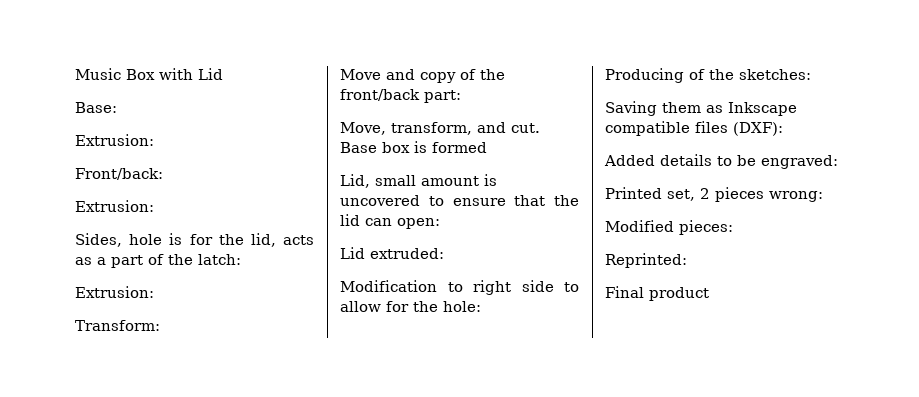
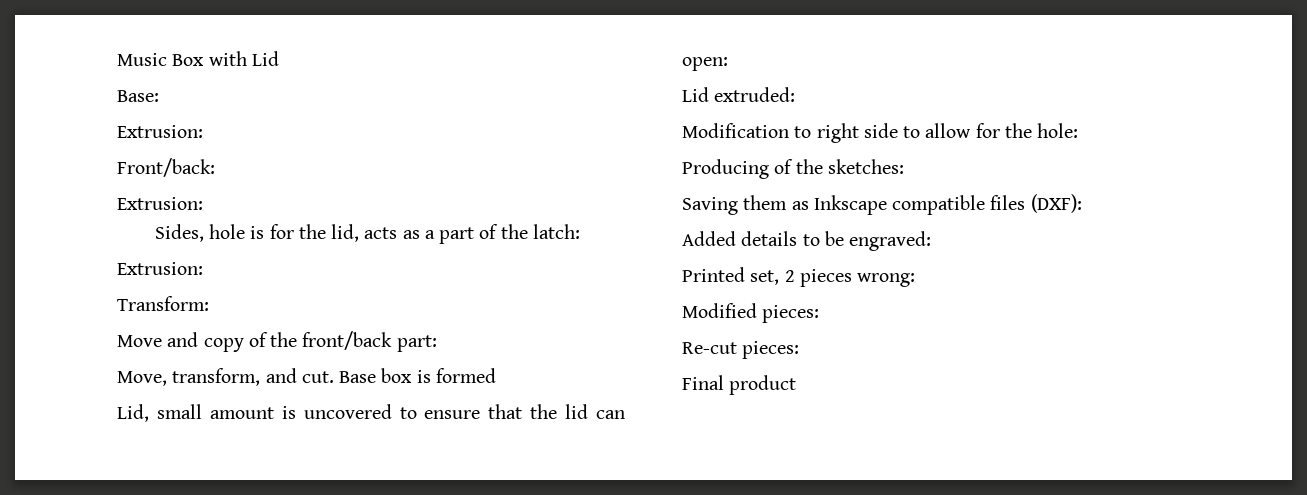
[605,253,687,268] Reprinted: -> [682,341,800,359] Re-cut pieces:

